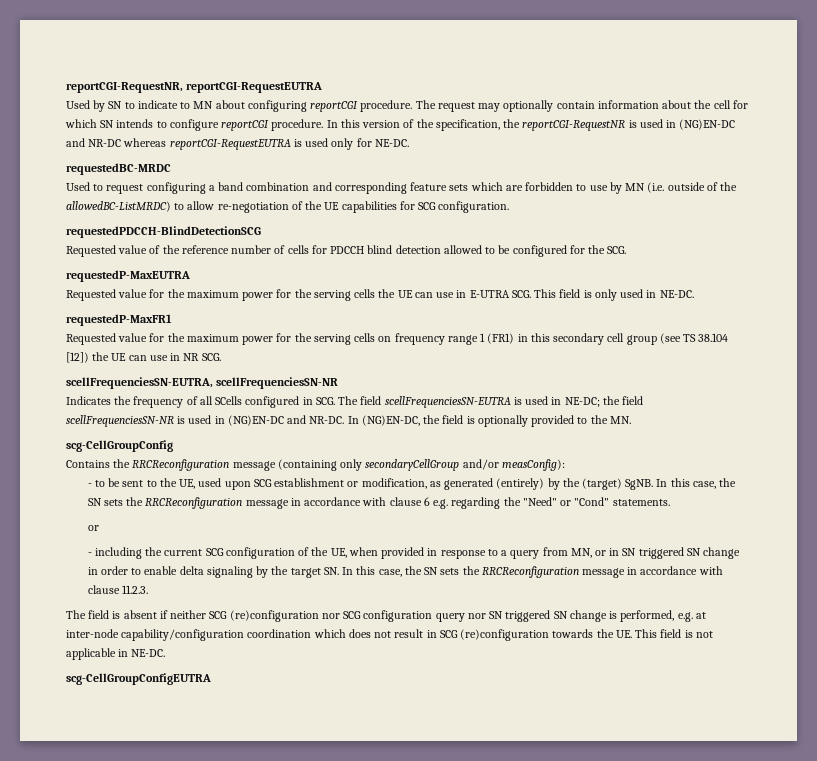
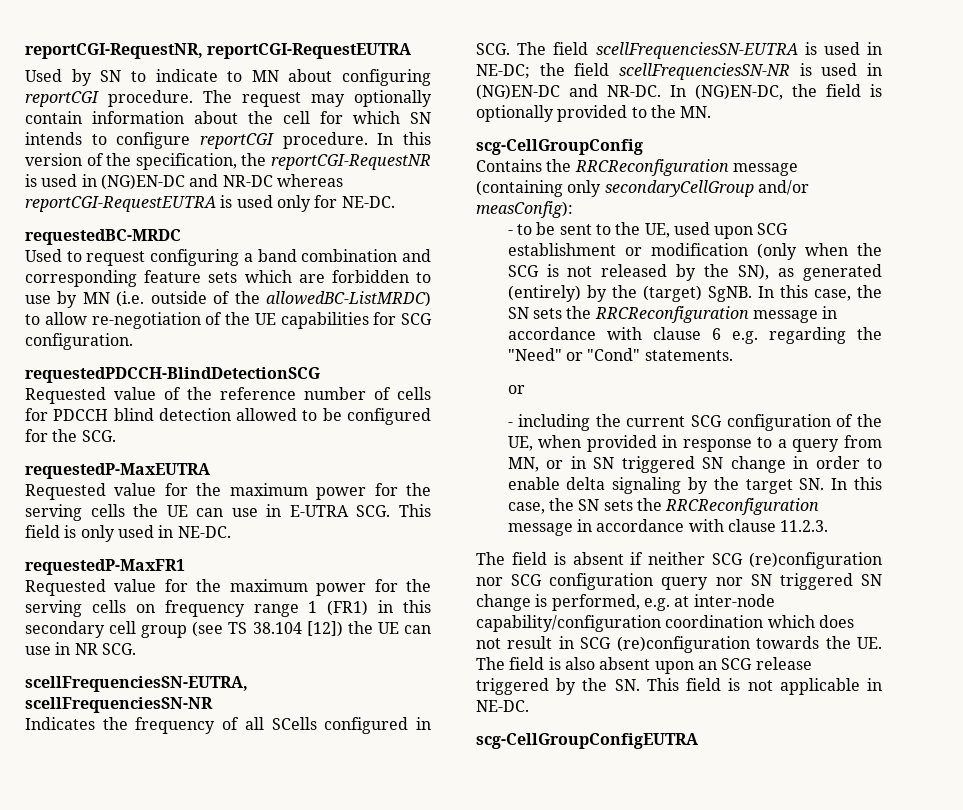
[361,478,427,489] modification, -> [650,243,882,260] [507,264,770,281] modification (only when the SCG is not released by the SN),
(632, 634) none -> [476,657,812,674] [476,678,640,695] The field is also absent upon an SCG release triggered by the SN.

